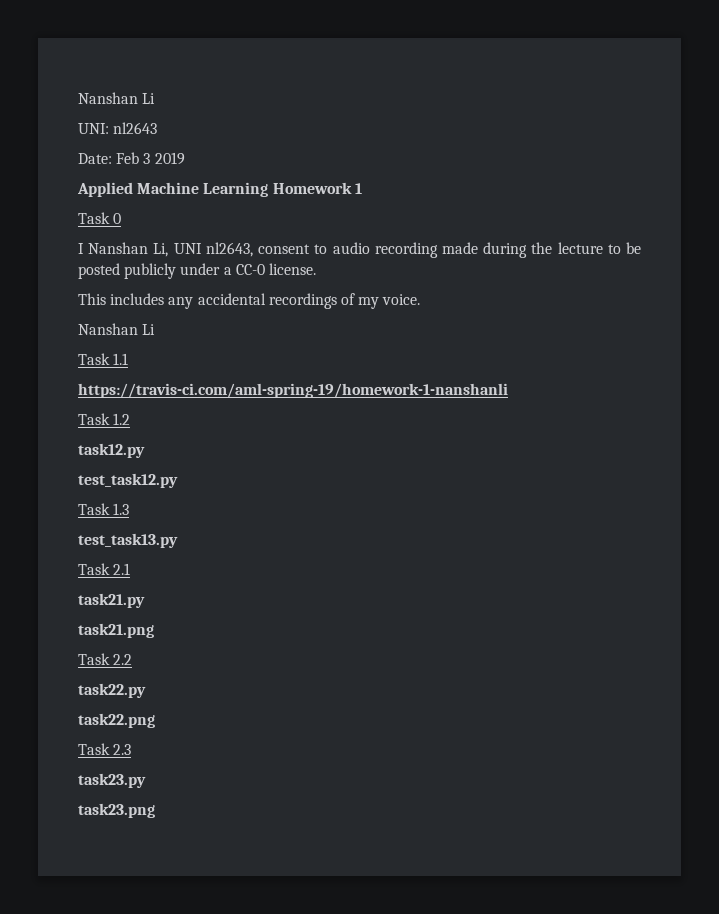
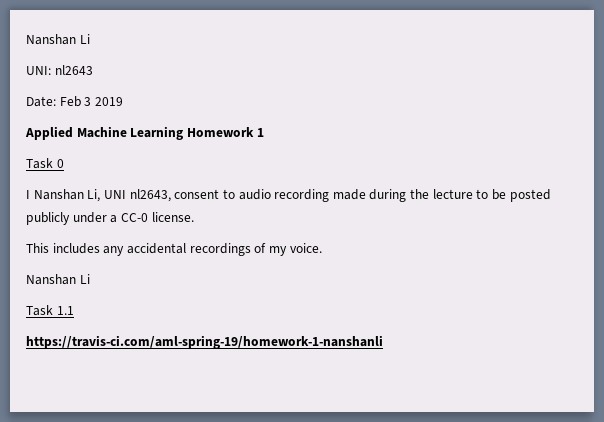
[78,413,131,425] [78,443,145,458] [78,473,178,488] [78,503,130,515] [78,533,178,548] [78,563,131,575] [78,593,145,608] [78,623,154,638] [78,653,133,665] [78,683,146,698] [78,713,155,728] [78,743,132,755] [78,773,146,788] [78,803,155,818] // Task 1.2 // task12.py // test_task12.py // Task 1.3 // test_task13.py // Task 2.1 // task21.py // task21.png // Task 2.2 // task22.py // task22.png // Task 2.3 // task23.py // task23.png -> (383, 342) none

